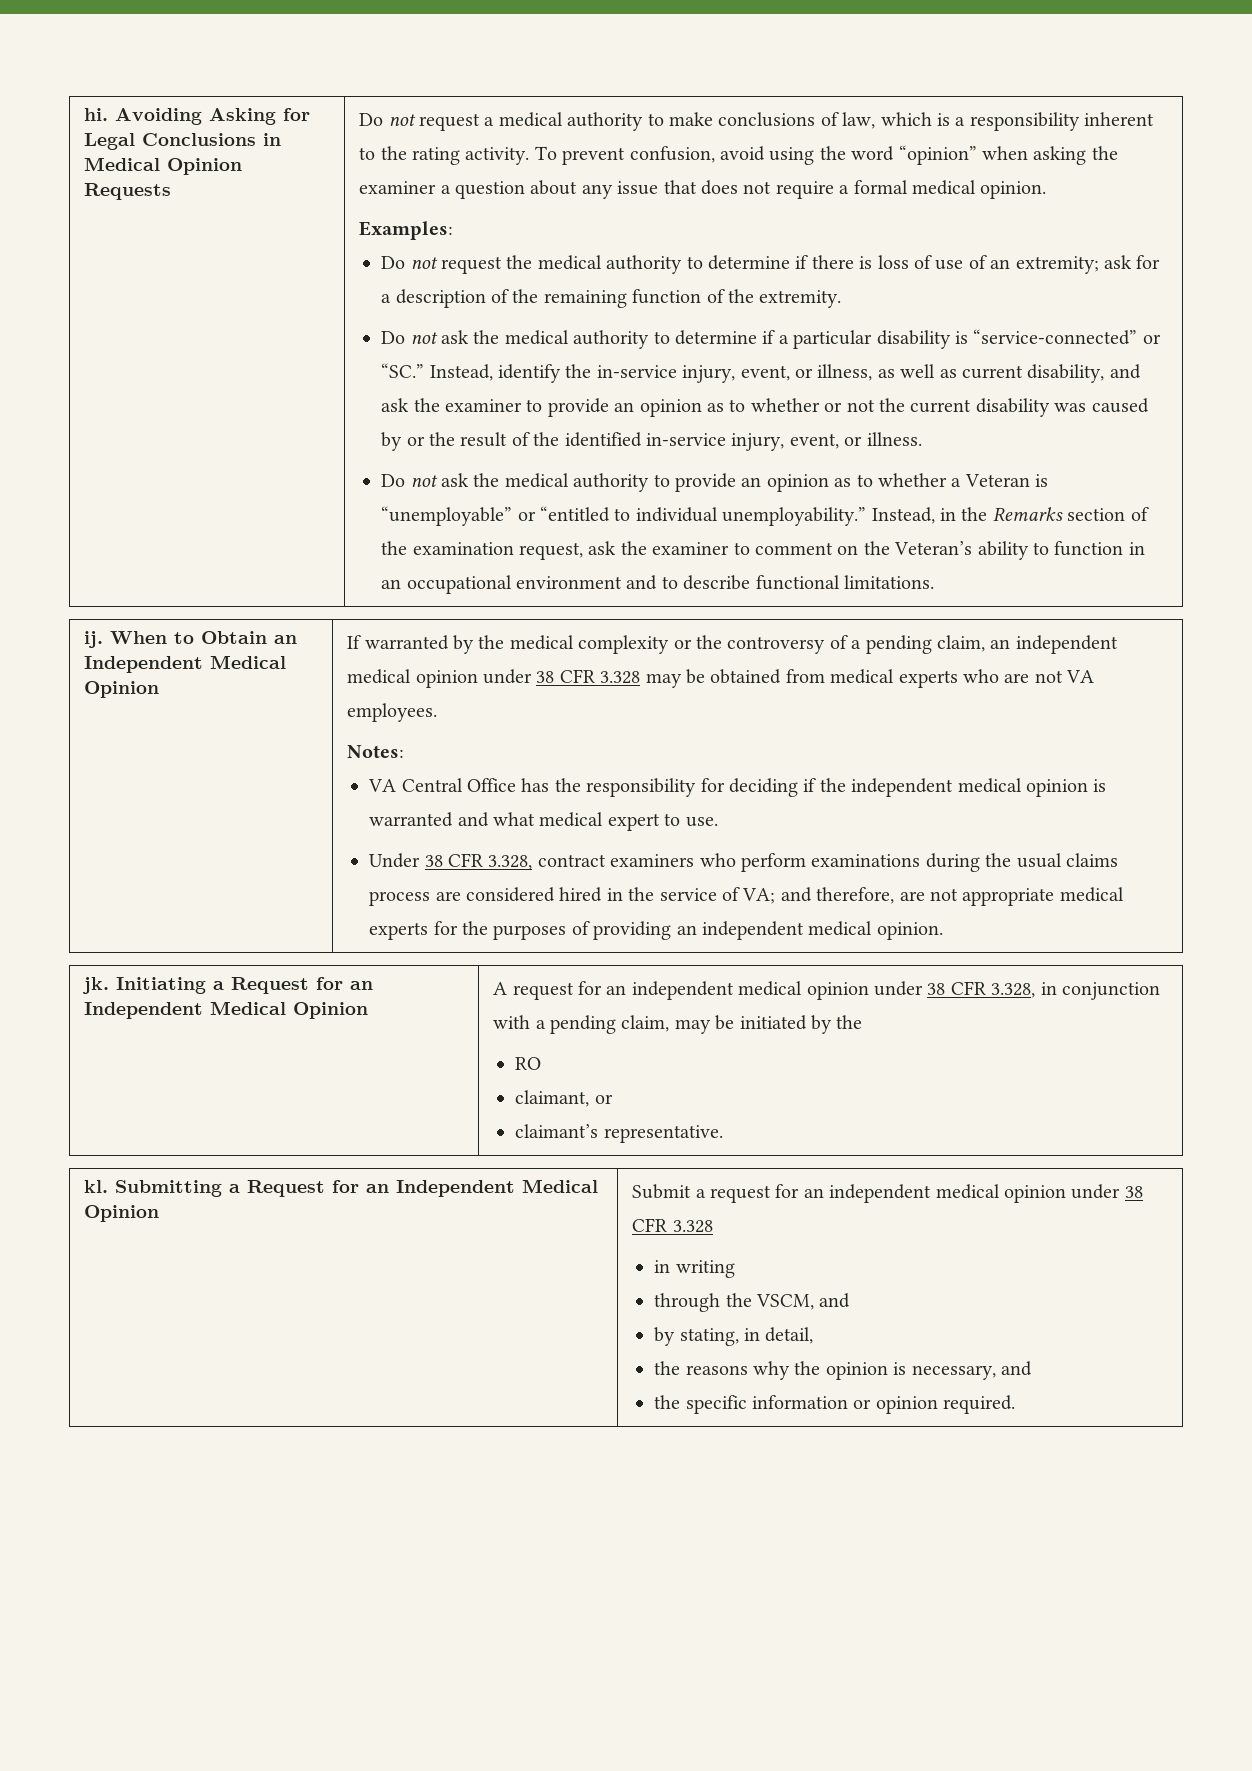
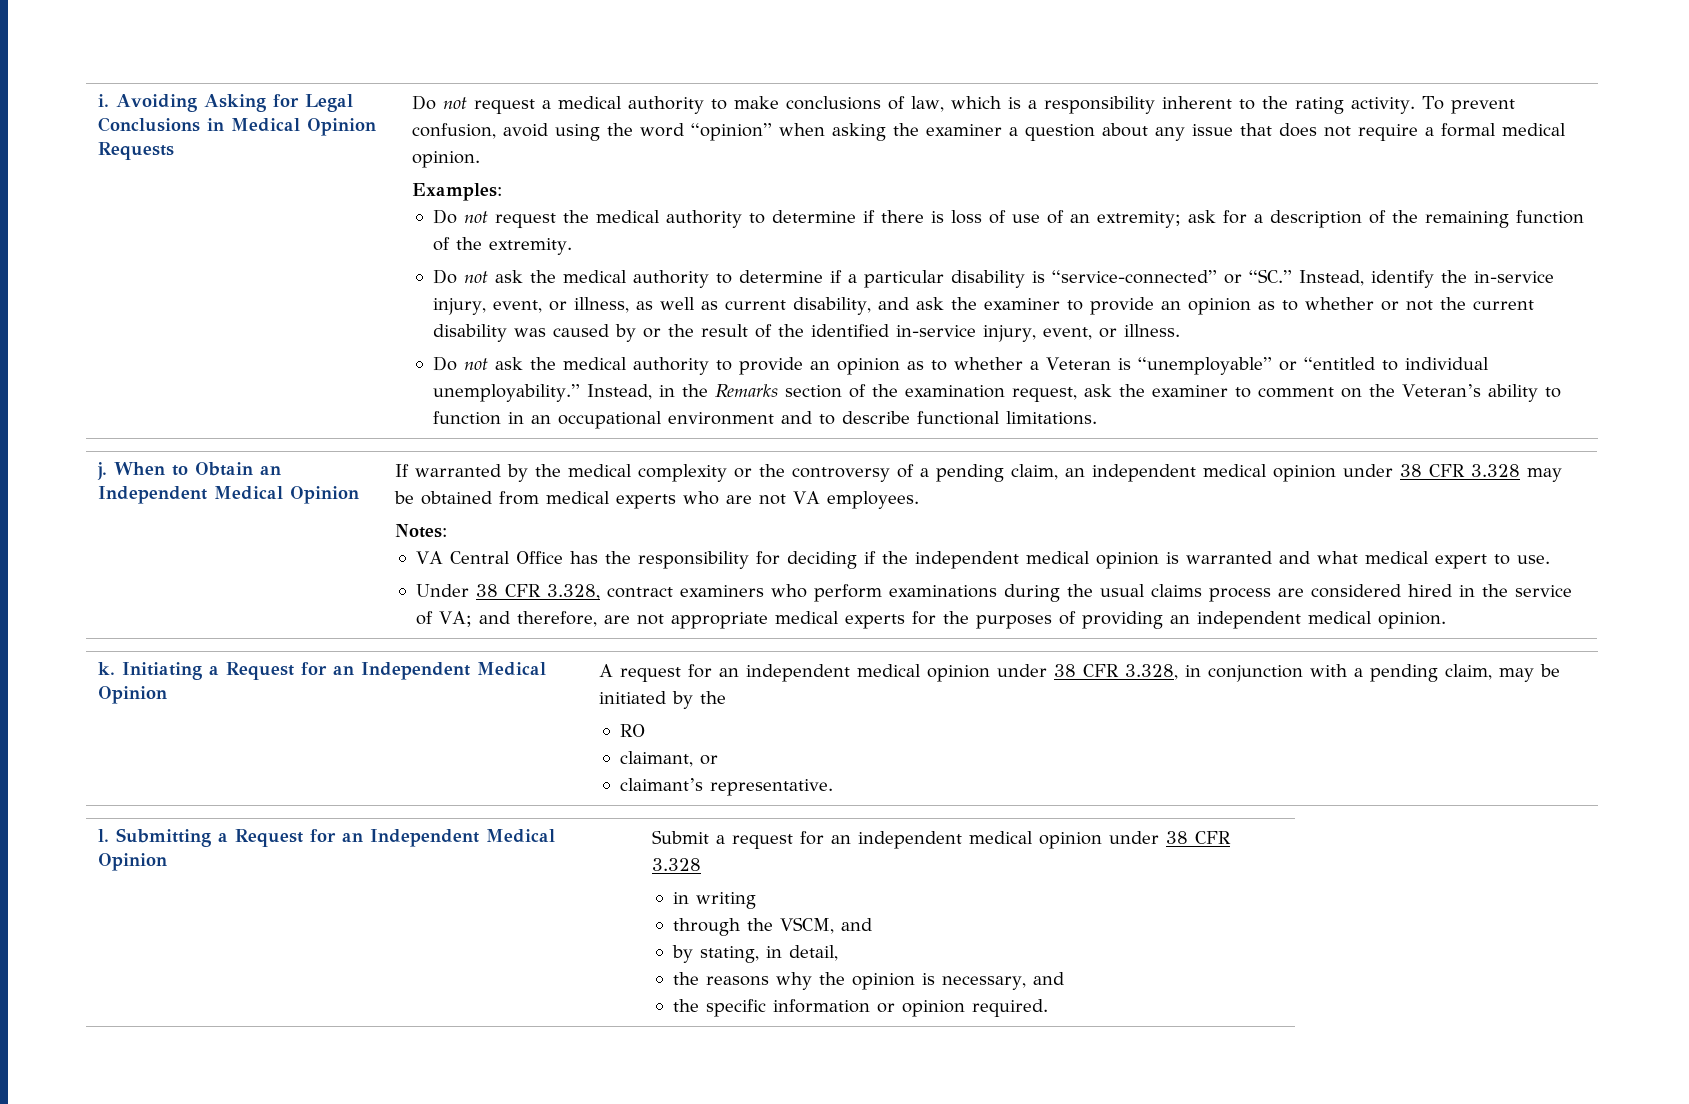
[84,108,109,121] hi. -> [98,94,110,107] i.
[84,631,104,648] ij. -> [97,462,108,480] j.
[82,977,110,994] jk. -> [98,662,116,675] k.
[84,1180,109,1193] kl. -> [98,829,110,842] l.

